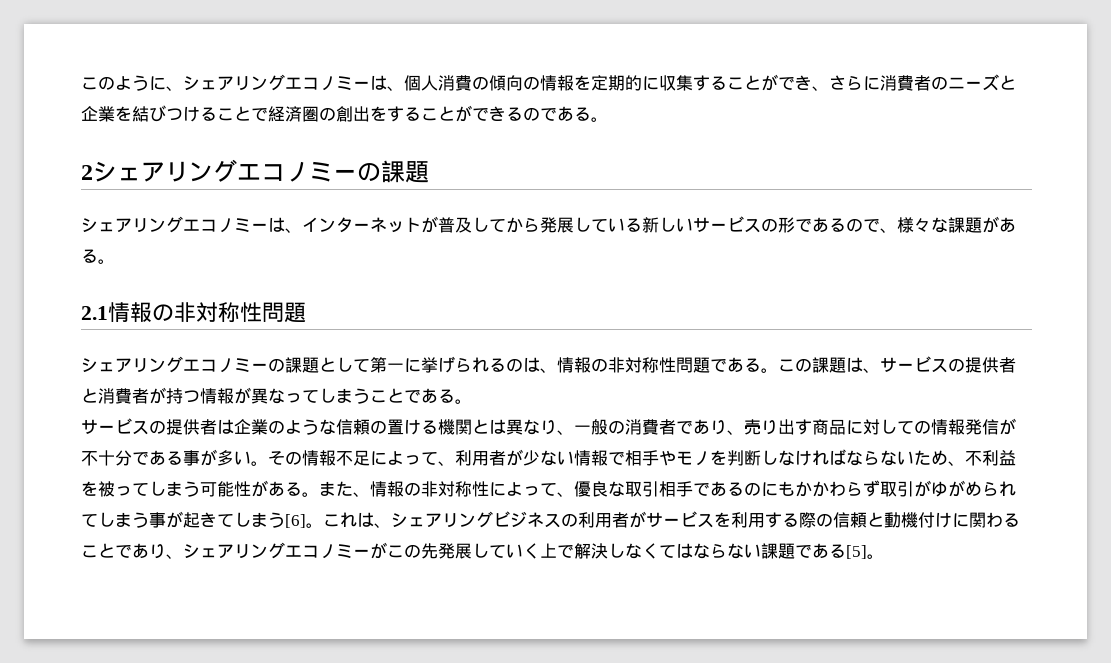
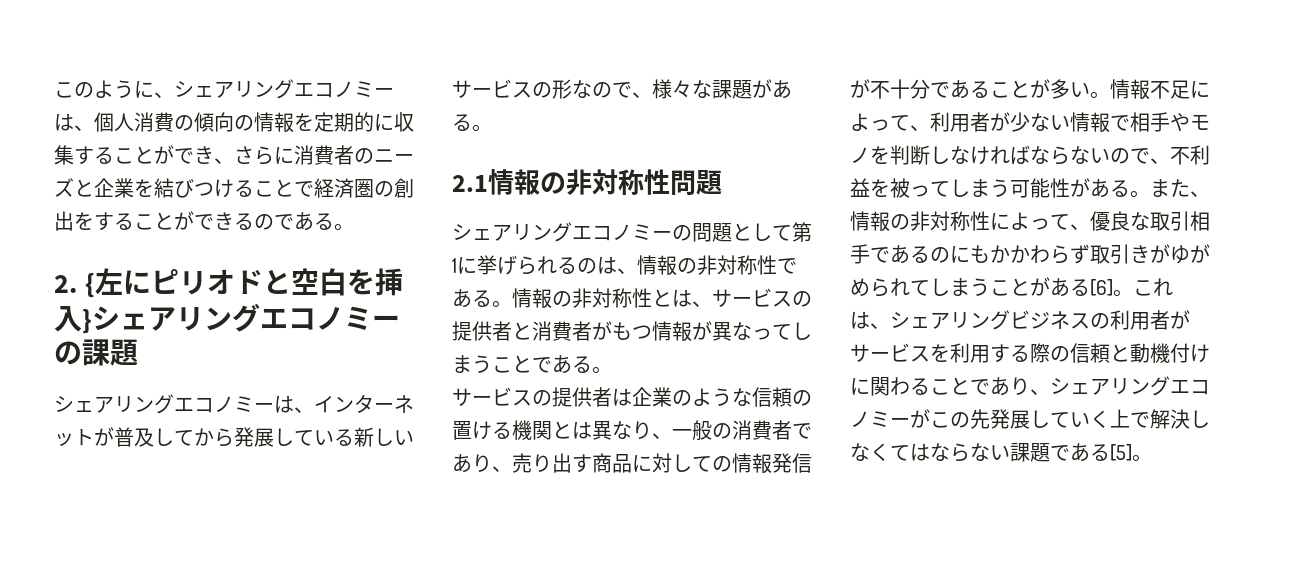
[81,165,93,180] 2 -> [54,268,403,298] [54,306,92,334] 2. {左にピリオドと空白を挿入}
[795,217,846,233] である -> [572,80,592,98] な
[285,357,302,373] 課 -> [692,223,712,242] 問
[387,363,404,371] 一 -> [452,258,457,273] 1
[676,357,846,373] 問題である。この課題 -> [777,258,797,274] [452,288,672,309] である。情報の非対称性と
[166,388,183,404] 持 -> [612,322,632,340] も
[183,450,200,466] 事 -> [990,80,1030,98] こと
[268,451,302,465] その -> (1110, 95) none
[914,450,948,465] ため -> [1110,148,1150,164] ので
(914, 489) none -> [1130,245,1150,263] き
[149,511,285,528] 事が起きてしまう -> [990,277,1090,297] ことがある

